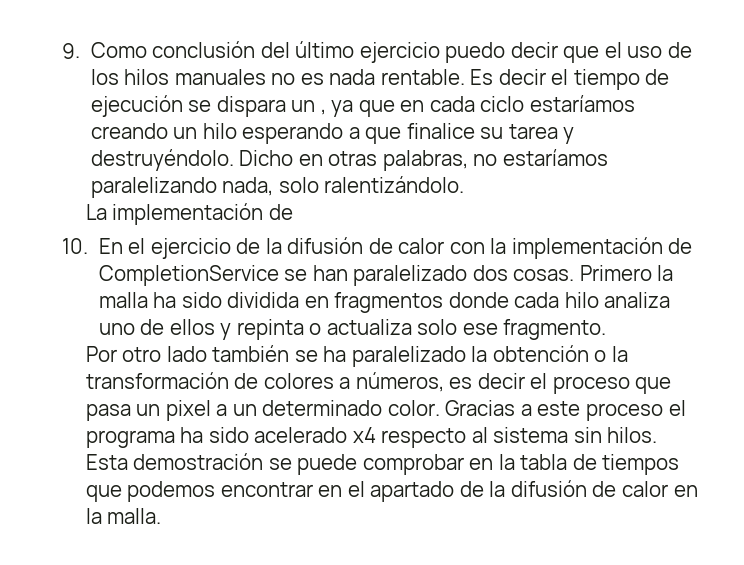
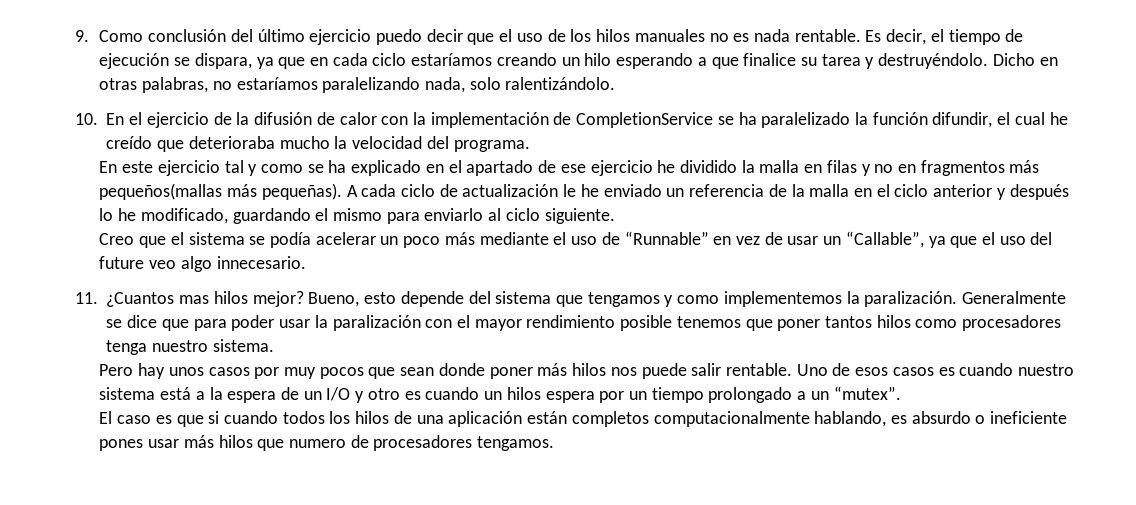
[498,69,546,85] decir -> [886,29,927,45] decir,
[216,96,326,117] dispara un , -> [194,53,252,69] dispara,
[85,203,293,225] // La implementación de -> (616, 83) none
[312,265,674,286] [98,292,671,313] [98,319,607,340] [85,345,629,367] [85,372,672,394] [85,400,686,421] [85,427,658,448] [85,453,680,475] [85,480,698,502] [85,508,162,524] han paralelizado dos cosas. Primero la malla ha sido dividida en fragmentos donde cada hilo analiza uno de ellos y repinta o actualiza solo ese fragmento. // Por otro lado también se ha paralelizado la obtención o la transformación de colores a números, es decir el proceso que pasa un pixel a un determinado color. Gracias a este proceso el programa ha sido acelerado x4 respecto al sistema sin hilos. Esta demostración se puede comprobar en la tabla de tiempos que podemos encontrar en el apartado de la difusión de calor en la malla. -> [738,112,1068,128] [106,136,530,152] [99,160,1040,176] [99,183,1069,200] [99,208,615,224] [99,231,1053,248] [99,256,306,272] [74,291,1067,307] [106,315,1062,331] [106,339,274,355] [99,363,1075,379] [99,386,901,403] [99,411,1068,427] [99,435,555,451] ha paralelizado la función difundir, el cual he creído que deterioraba mucho la velocidad del programa. // En este ejercicio tal y como se ha explicado en el apartado de ese ejercicio he dividido la malla en filas y no en fragmentos más pequeños(mallas más pequeñas). A cada ciclo de actualización le he enviado un referencia de la malla en el ciclo anterior y después lo he modificado, guardando el mismo para enviarlo al ciclo siguiente. // Creo que el sistema se podía acelerar un poco más mediante el uso de “Runnable” en vez de usar un “Callable”, ya que el uso del future veo algo innecesario. // 11. ¿Cuantos mas hilos mejor? Bueno, esto depende del sistema que tengamos y como implementemos la paralización. Generalmente se dice que para poder usar la paralización con el mayor rendimiento posible tenemos que poner tantos hilos como procesadores tenga nuestro sistema. // Pero hay unos casos por muy pocos que sean donde poner más hilos nos puede salir rentable. Uno de esos casos es cuando nuestro sistema está a la espera de un I/O y otro es cuando un hilos espera por un tiempo prolongado a un “mutex”. // El caso es que si cuando todos los hilos de una aplicación están completos computacionalmente hablando, es absurdo o ineficiente pones usar más hilos que numero de procesadores tengamos.

